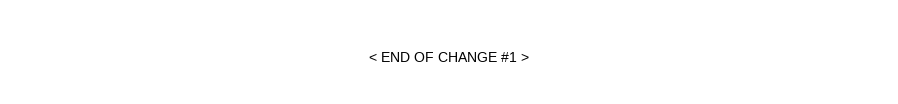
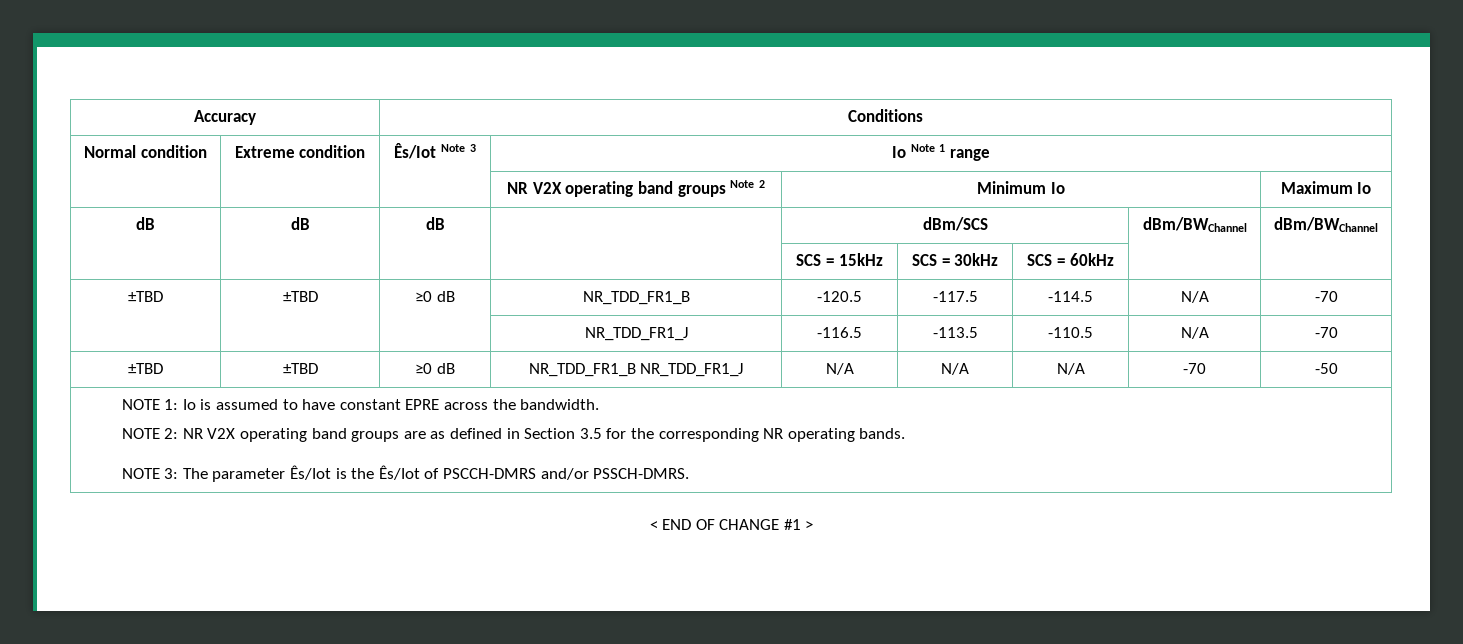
(369, 57) none -> [194,110,256,125] [848,109,923,122] [84,145,207,158] [234,145,366,158] [394,143,476,159] [892,144,990,161] [507,180,765,197] [977,181,1065,194] [1280,181,1372,194] [136,217,155,230] [290,217,310,230] [425,217,445,230] [922,217,988,231] [1142,217,1247,232] [1274,217,1378,232] [796,253,883,266] [911,253,999,266] [1027,253,1114,266] [128,291,163,302] [282,291,318,302] [415,291,455,302] [582,291,690,305] [817,291,862,302] [932,291,978,302] [1048,291,1093,302] [1180,291,1209,303] [1314,291,1338,302] [584,327,688,341] [817,327,862,338] [932,327,978,338] [1048,327,1093,338] [1180,327,1209,339] [1314,327,1338,338] [128,363,163,374] [282,363,318,374] [415,363,455,374] [528,363,744,377] [825,363,854,375] [941,363,969,375] [1056,363,1085,375] [1183,363,1206,374] [1314,363,1338,374] [121,399,600,410] [121,428,906,442] [121,465,690,482] Accuracy | Conditions // Normal condition | Extreme condition | Ês/Iot Note 3 | Io Note 1 range // | | | NR V2X operating band groups Note 2 | Minimum Io | Maximum Io // dB | dB | dB | | dBm/SCS | dBm/BWChannel | dBm/BWChannel // | | | | SCS = 15kHz | SCS = 30kHz | SCS = 60kHz | | // ±TBD | ±TBD | ≥0 dB | NR_TDD_FR1_B | -120.5 | -117.5 | -114.5 | N/A | -70 // | | | NR_TDD_FR1_J | -116.5 | -113.5 | -110.5 | N/A | -70 // ±TBD | ±TBD | ≥0 dB | NR_TDD_FR1_B NR_TDD_FR1_J | N/A | N/A | N/A | -70 | -50 // NOTE 1: Io is assumed to have constant EPRE across the bandwidth. // NOTE 2: NR V2X operating band groups are as defined in Section 3.5 for the corresponding NR operating bands. // NOTE 3: The parameter Ês/Iot is the Ês/Iot of PSCCH-DMRS and/or PSSCH-DMRS. //

